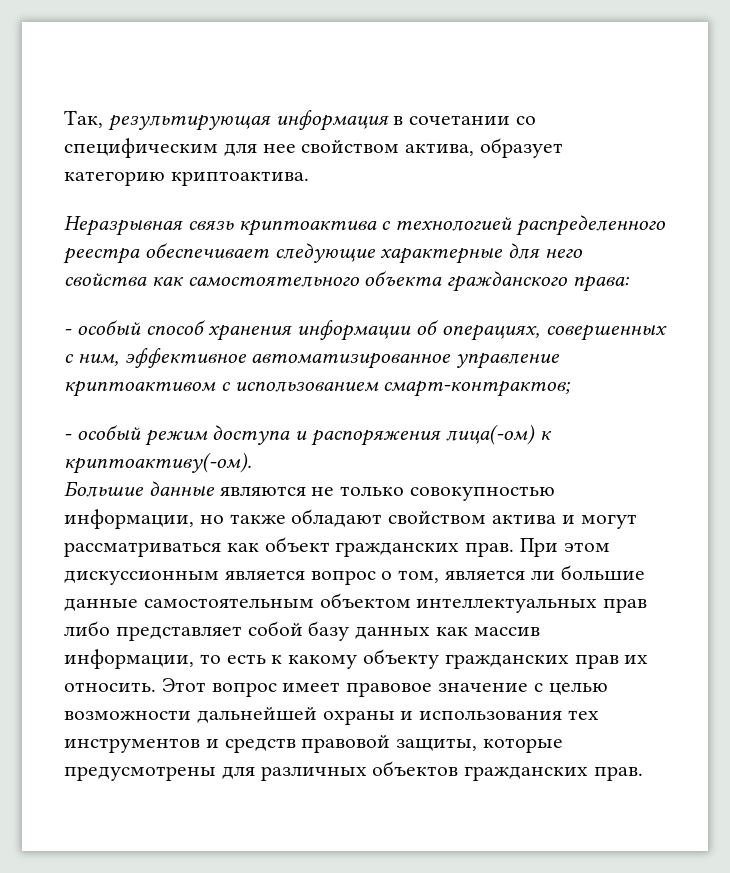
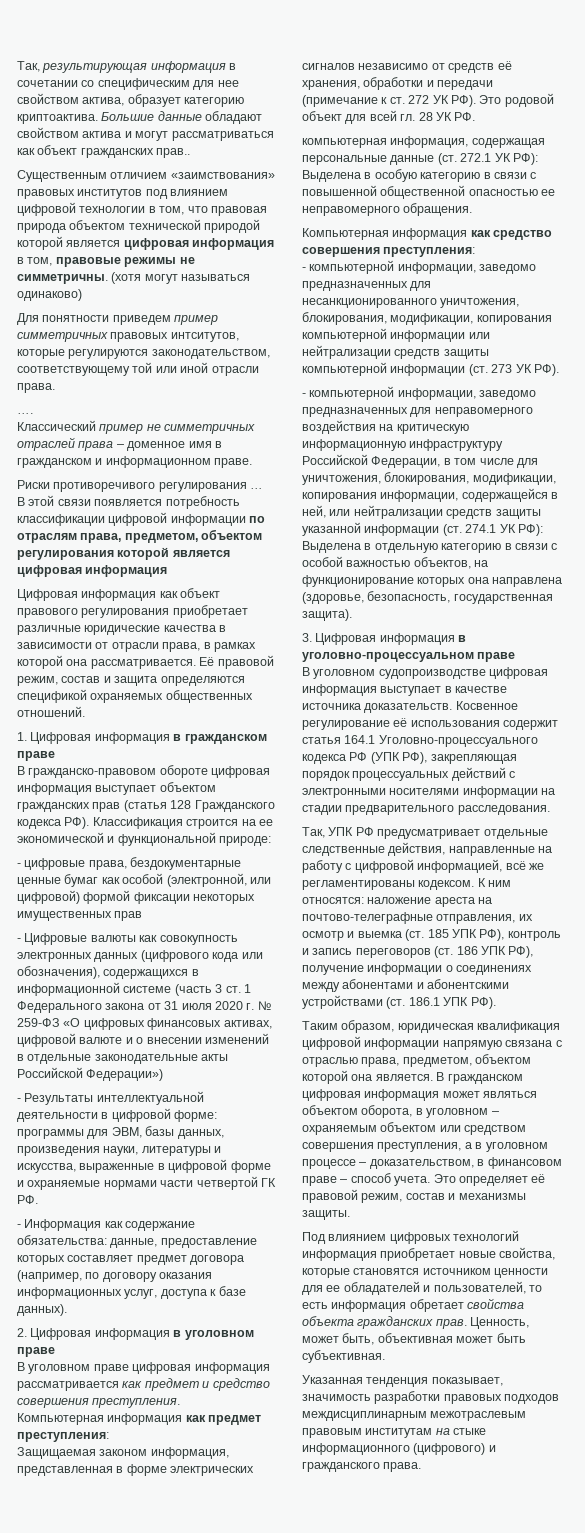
[64,215,666,236] [63,243,583,264] [64,271,631,292] [64,320,667,341] [64,348,561,369] [64,380,571,397] [64,424,552,446] [64,452,252,474] [64,481,556,501] [64,509,286,529] // Неразрывная связь криптоактива с технологией распределенного реестра обеспечивает следующие характерные для него свойства как самостоятельного объекта гражданского права: // - особый способ хранения информации об операциях, совершенных с ним, эффективное автоматизированное управление криптоактивом с использованием смарт-контрактов; // - особый режим доступа и распоряжения лица(-ом) к криптоактиву(-ом). // Большие данные являются не только совокупностью информации, но также -> [101,111,202,121] Большие данные
[465,538,610,557] [64,565,645,585] [64,593,648,613] [64,621,540,641] [64,649,649,669] [64,678,608,697] [64,707,600,725] [64,735,564,753] [64,761,644,781] прав. При этом дискуссионным является вопрос о том, является ли большие данные самостоятельным объектом интеллектуальных прав либо представляет собой базу данных как массив информации, то есть к какому объекту гражданских прав их относить. Этот вопрос имеет правовое значение с целью возможности дальнейшей охраны и использования тех инструментов и средств правовой защиты, которые предусмотрены для различных объектов гражданских прав. -> [156,148,191,158] [17,170,275,182] [17,189,229,199] [17,202,267,216] [17,219,261,233] [17,236,275,250] [17,257,195,267] [17,272,251,284] [17,289,82,301] [17,313,219,325] [17,332,239,342] [17,349,270,359] [17,362,259,376] [17,383,55,393] [17,413,33,414] [17,420,256,434] [17,437,222,451] [17,456,253,468] [17,480,264,492] [17,495,240,509] [17,512,266,526] [17,529,263,543] [17,547,230,560] [17,565,168,577] [17,588,221,601] [17,605,248,618] [17,625,227,635] [17,642,256,652] [17,655,274,669] [17,676,245,686] [17,689,253,703] [17,706,85,717] [17,732,267,744] [17,751,55,761] [17,765,271,778] [17,782,216,795] [17,800,275,812] [17,817,273,829] [17,832,272,846] [17,857,242,870] [17,873,271,887] [17,890,256,904] [17,911,143,921] [17,933,238,945] [17,950,263,962] [17,966,199,979] [17,982,251,996] [17,1001,271,1013] [17,1018,272,1030] [17,1033,269,1047] [17,1054,229,1064] [17,1067,164,1081] [17,1091,204,1105] [17,1108,218,1122] [17,1126,224,1139] [17,1146,222,1156] [17,1159,271,1173] [17,1176,276,1190] [17,1195,38,1204] [17,1219,196,1231] [17,1235,257,1248] [17,1255,245,1265] [17,1270,213,1282] [17,1286,246,1299] [17,1304,67,1316] [17,1328,254,1340] [17,1347,55,1357] [17,1362,270,1374] [17,1378,270,1391] [17,1398,181,1408] [17,1413,262,1425] [17,1432,109,1442] [17,1447,229,1459] [17,1464,255,1476] [302,61,512,73] [302,77,494,90] [302,93,554,107] [302,110,476,124] [302,136,545,148] [302,153,538,165] [302,169,537,182] [302,185,556,199] [302,203,473,216] [302,228,553,240] [302,247,476,257] [302,260,537,274] [302,281,432,291] [302,298,520,308] [302,312,552,325] [302,328,490,342] [302,345,489,359] [302,362,559,376] [302,386,537,400] [302,407,533,417] [302,420,469,434] [302,439,504,451] [302,454,538,468] [302,472,556,485] [302,488,559,502] [302,505,541,519] [302,522,543,536] [302,541,558,553] [302,556,489,569] [302,575,563,587] [302,591,553,604] [302,609,352,621] [302,633,467,645] [302,652,516,662] [302,667,549,679] [302,684,508,696] [302,701,518,713] [302,718,559,730] [302,735,538,747] [302,752,517,764] [302,767,516,781] [302,786,556,798] [302,805,550,815] [302,827,548,839] [302,842,553,856] [302,859,544,873] [302,878,512,890] [302,897,493,907] [302,912,533,924] [302,929,561,941] [302,946,534,958] [302,963,533,975] [302,979,510,992] [302,995,496,1009] [302,1020,561,1033] [302,1036,562,1050] [302,1054,532,1067] [302,1070,523,1084] [302,1089,538,1101] [302,1105,499,1118] [302,1122,527,1135] [302,1142,548,1152] [302,1157,562,1169] [302,1173,546,1186] [302,1189,526,1203] [302,1210,350,1220] [302,1230,520,1244] [302,1247,556,1261] [302,1268,549,1278] [302,1281,542,1295] [302,1298,525,1312] [302,1316,530,1329] [302,1333,526,1345] [302,1350,385,1363] [302,1375,503,1387] [302,1391,560,1404] [302,1411,527,1421] [302,1428,487,1438] [302,1443,496,1455] [302,1462,422,1472] прав.. // Существенным отличием «заимствования» правовых институтов под влиянием цифровой технологии в том, что правовая природа объектом технической природой которой является цифровая информация в том, правовые режимы не симметричны. (хотя могут называться одинаково) // Для понятности приведем пример симметричных правовых интситутов, которые регулируются законодательством, соответствующему той или иной отрасли права. // …. // Классический пример не симметричных отраслей права – доменное имя в гражданском и информационном праве. // Риски противоречивого регулирования … // В этой связи появляется потребность классификации цифровой информации по отраслям права, предметом, объектом регулирования которой является цифровая информация // Цифровая информация как объект правового регулирования приобретает различные юридические качества в зависимости от отрасли права, в рамках которой она рассматривается. Её правовой режим, состав и защита определяются спецификой охраняемых общественных отношений. // 1. Цифровая информация в гражданском праве // В гражданско-правовом обороте цифровая информация выступает объектом гражданских прав (статья 128 Гражданского кодекса РФ). Классификация строится на ее экономической и функциональной природе: // - цифровые права, бездокументарные ценные бумаг как особой (электронной, или цифровой) формой фиксации некоторых имущественных прав // - Цифровые валюты как совокупность электронных данных (цифрового кода или обозначения), содержащихся в информационной системе (часть 3 ст. 1 Федерального закона от 31 июля 2020 г. № 259-ФЗ «О цифровых финансовых активах, цифровой валюте и о внесении изменений в отдельные законодательные акты Российской Федерации») // - Результаты интеллектуальной деятельности в цифровой форме: программы для ЭВМ, базы данных, произведения науки, литературы и искусства, выраженные в цифровой форме и охраняемые нормами части четвертой ГК РФ. // - Информация как содержание обязательства: данные, предоставление которых составляет предмет договора (например, по договору оказания информационных услуг, доступа к базе данных). // 2. Цифровая информация в уголовном праве // В уголовном праве цифровая информация рассматривается как предмет и средство совершения преступления. // Компьютерная информация как предмет преступления: // Защищаемая законом информация, представленная в форме электрических сигналов независимо от средств её хранения, обработки и передачи (примечание к ст. 272 УК РФ). Это родовой объект для всей гл. 28 УК РФ. // компьютерная информация, содержащая персональные данные (ст. 272.1 УК РФ): Выделена в особую категорию в связи с повышенной общественной опасностью ее неправомерного обращения. // Компьютерная информация как средство совершения преступления: // - компьютерной информации, заведомо предназначенных для несанкционированного уничтожения, блокирования, модификации, копирования компьютерной информации или нейтрализации средств защиты компьютерной информации (ст. 273 УК РФ). // - компьютерной информации, заведомо предназначенных для неправомерного воздействия на критическую информационную инфраструктуру Российской Федерации, в том числе для уничтожения, блокирования, модификации, копирования информации, содержащейся в ней, или нейтрализации средств защиты указанной информации (ст. 274.1 УК РФ): Выделена в отдельную категорию в связи с особой важностью объектов, на функционирование которых она направлена (здоровье, безопасность, государственная защита). // 3. Цифровая информация в уголовно-процессуальном праве // В уголовном судопроизводстве цифровая информация выступает в качестве источника доказательств. Косвенное регулирование её использования содержит статья 164.1 Уголовно-процессуального кодекса РФ (УПК РФ), закрепляющая порядок процессуальных действий с электронными носителями информации на стадии предварительного расследования. // Так, УПК РФ предусматривает отдельные следственные действия, направленные на работу с цифровой информацией, всё же регламентированы кодексом. К ним относятся: наложение ареста на почтово-телеграфные отправления, их осмотр и выемка (ст. 185 УПК РФ), контроль и запись переговоров (ст. 186 УПК РФ), получение информации о соединениях между абонентами и абонентскими устройствами (ст. 186.1 УПК РФ). // Таким образом, юридическая квалификация цифровой информации напрямую связана с отраслью права, предметом, объектом которой она является. В гражданском цифровая информация может являться объектом оборота, в уголовном – охраняемым объектом или средством совершения преступления, а в уголовном процессе – доказательством, в финансовом праве – способ учета. Это определяет её правовой режим, состав и механизмы защиты. // Под влиянием цифровых технологий информация приобретает новые свойства, которые становятся источником ценности для ее обладателей и пользователей, то есть информация обретает свойства объекта гражданских прав. Ценность, может быть, объективная может быть субъективная. // Указанная тенденция показывает, значимость разработки правовых подходов междисциплинарным межотраслевым правовым институтам на стыке информационного (цифрового) и гражданского права.

